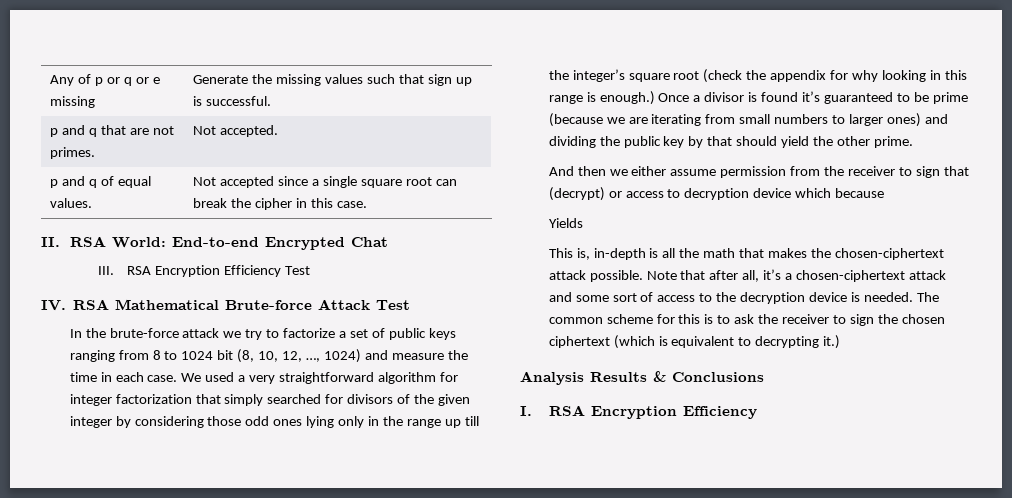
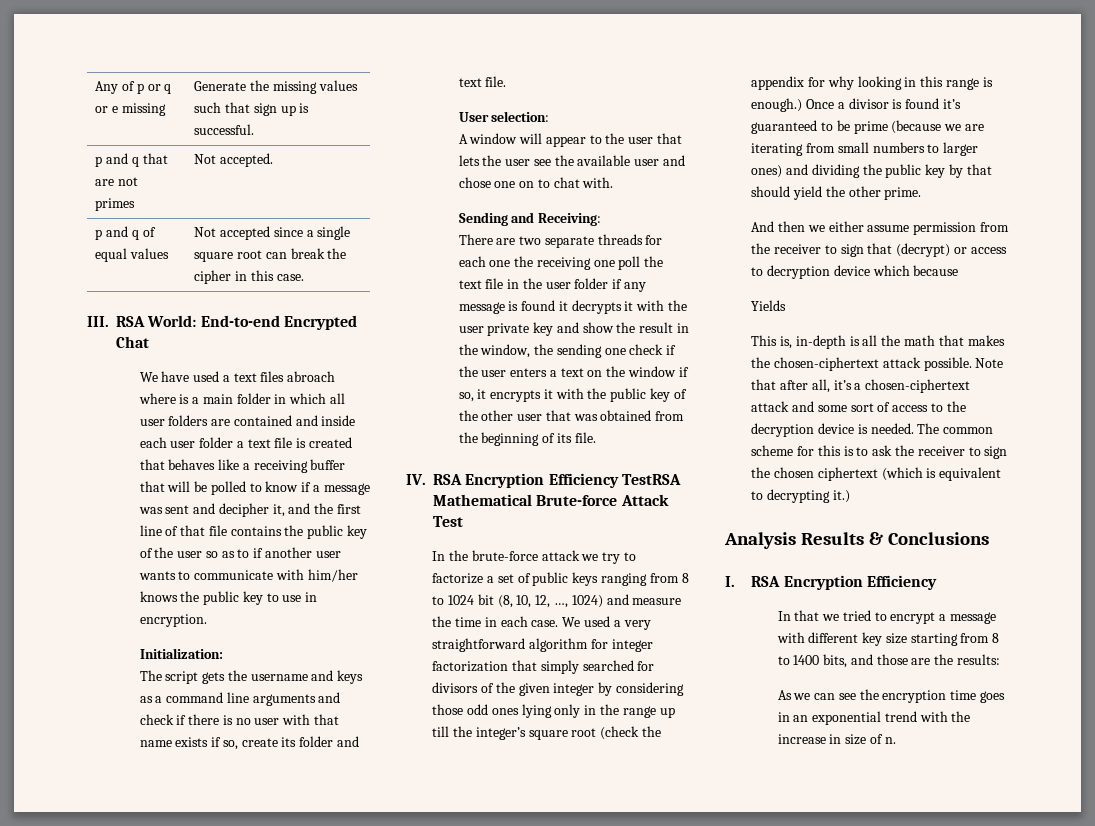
[50,147,96,159] primes. -> [95,198,136,211] primes
[50,198,93,208] values. -> [130,248,170,259] values
[41,237,60,247] II. -> [87,316,109,327] III.
[98,265,310,277] [41,299,110,311] III. RSA Encryption Efficiency Test // IV. RSA -> [139,371,336,382] [138,393,345,404] [139,415,356,426] [139,437,352,448] [139,459,346,473] [139,481,370,495] [138,503,361,517] [139,525,367,539] [139,547,341,558] [138,569,358,582] [139,591,318,605] [139,614,207,627] [139,648,223,659] [139,670,364,684] [139,692,341,706] [139,714,339,725] [139,736,359,750] [458,76,507,87] [458,111,550,122] [458,133,682,147] [458,155,685,166] [458,177,614,188] [458,212,602,226] [458,234,663,248] [458,256,664,270] [458,278,646,292] [458,300,687,314] [458,322,689,336] [458,344,677,358] [458,366,689,377] [458,388,687,402] [458,410,685,421] [458,432,596,446] [406,473,681,488] We have used a text files abroach where is a main folder in which all user folders are contained and inside each user folder a text file is created that behaves like a receiving buffer that will be polled to know if a message was sent and decipher it, and the first line of that file contains the public key of the user so as to if another user wants to communicate with him/her knows the public key to use in encryption. // Initialization: // The script gets the username and keys as a command line arguments and check if there is no user with that name exists if so, create its folder and text file. // User selection: // A window will appear to the user that lets the user see the available user and chose one on to chat with. // Sending and Receiving: // There are two separate threads for each one the receiving one poll the text file in the user folder if any message is found it decrypts it with the user private key and show the result in the window, the sending one check if the user enters a text on the window if so, it encrypts it with the public key of the other user that was obtained from the beginning of its file. // IV. RSA Encryption Efficiency TestRSA
(757, 412) none -> [777,610,996,624] [776,632,1000,646] [777,654,1000,668] [777,689,1005,703] [777,711,971,725] [777,734,896,745] // In that we tried to encrypt a message with different key size starting from 8 to 1400 bits, and those are the results: // As we can see the encryption time goes in an exponential trend with the increase in size of n.

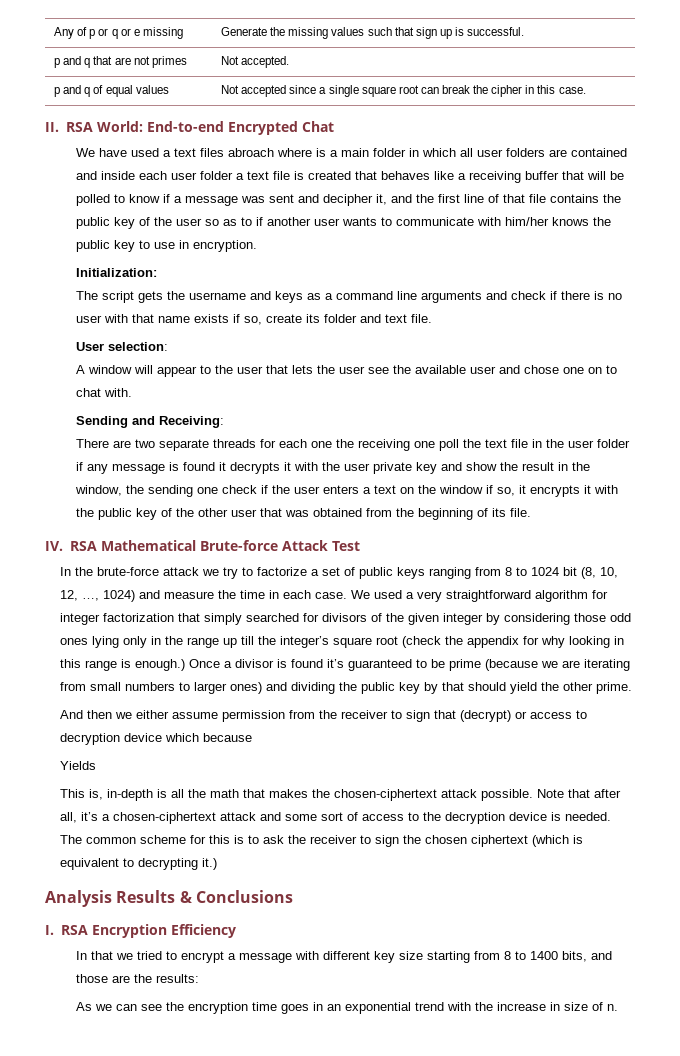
[87,316,109,327] III. -> [45,122,59,132] II.
[465,473,681,488] Encryption Efficiency TestRSA -> (97, 546) none

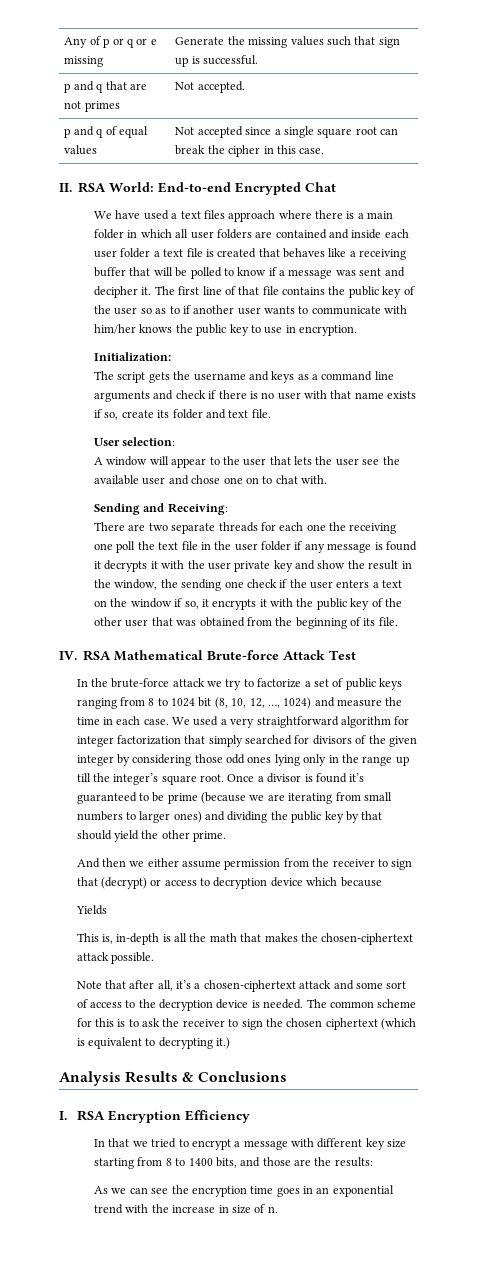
[227,148,312,157] abroach where -> [228,210,344,222] approach where there
[375,194,434,205] it, and the -> [141,286,175,295] it. The
[376,636,625,648] [60,659,186,671] root (check the appendix for why looking in this range is enough.) -> [200,774,225,782] root.
(534, 795) none -> (154, 958) //

